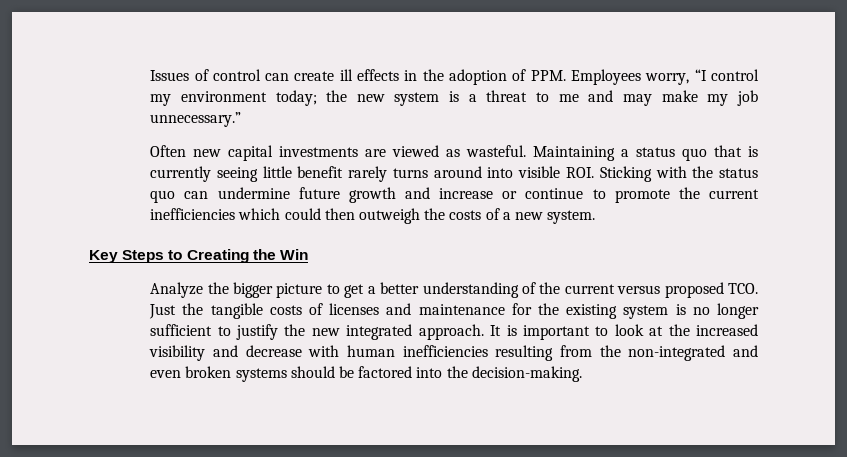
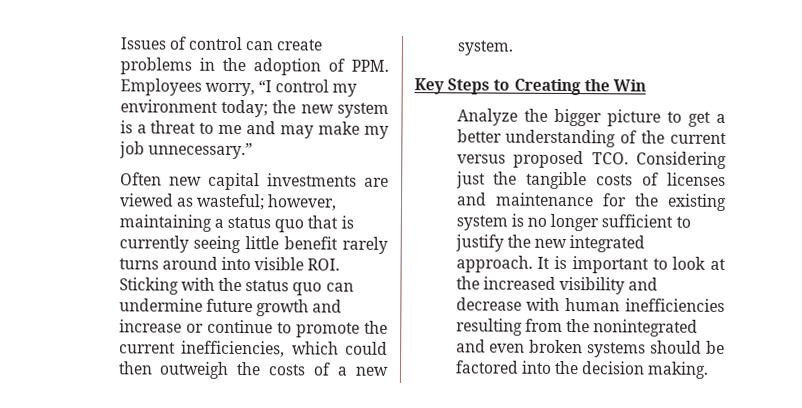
[339,69,400,81] ill effects -> [119,57,192,75] problems
[466,145,616,161] wasteful. Maintaining -> [195,193,338,211] [118,214,212,232] wasteful; however, maintaining
[150,208,236,220] inefficiencies -> [181,340,286,358] inefficiencies,
[149,304,177,319] Just -> [636,151,727,169] [455,171,486,189] Considering just
[628,345,726,361] non-integrated -> [593,319,699,337] nonintegrated
[471,366,582,382] decision-making. -> [581,361,710,379] decision making.

